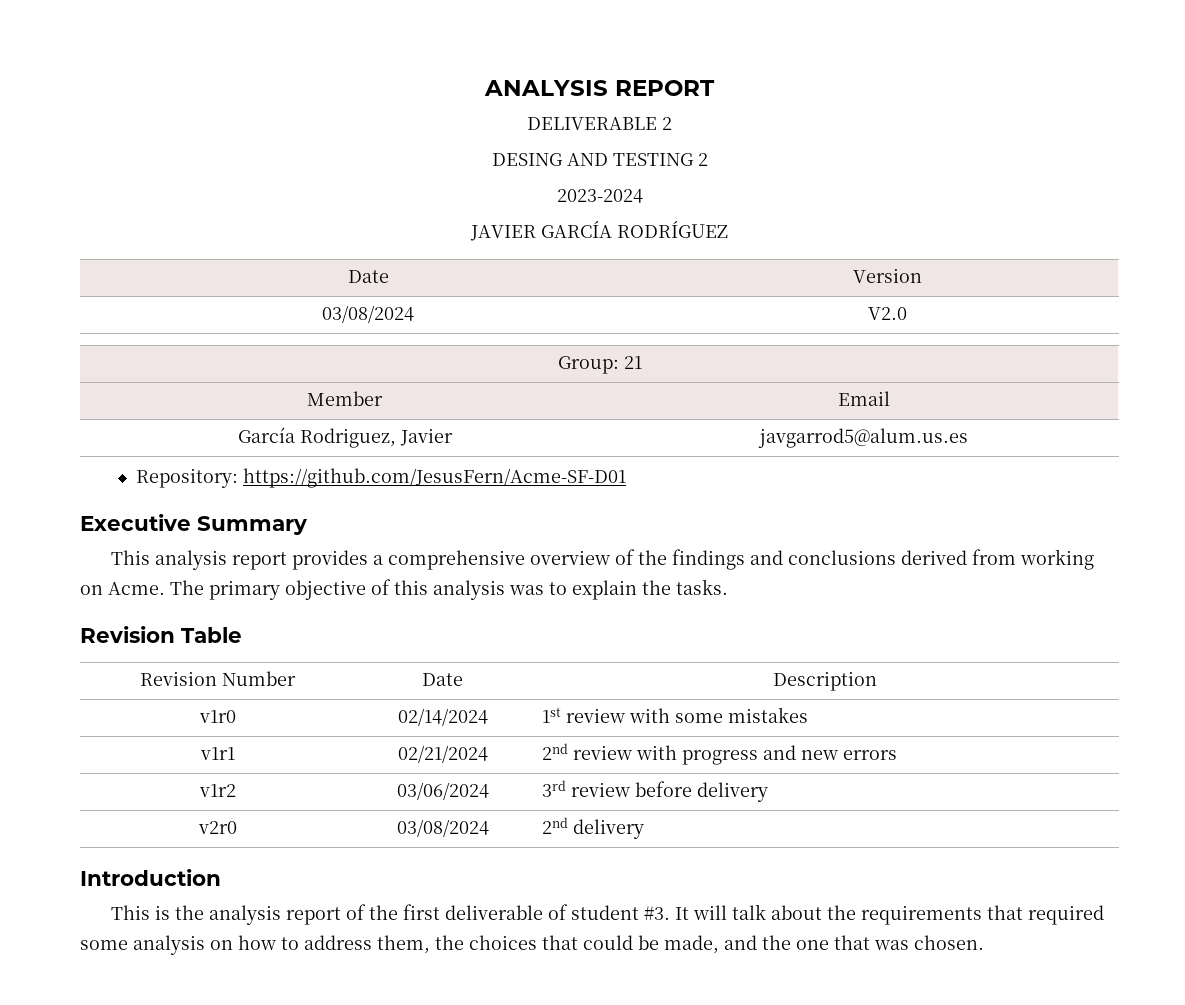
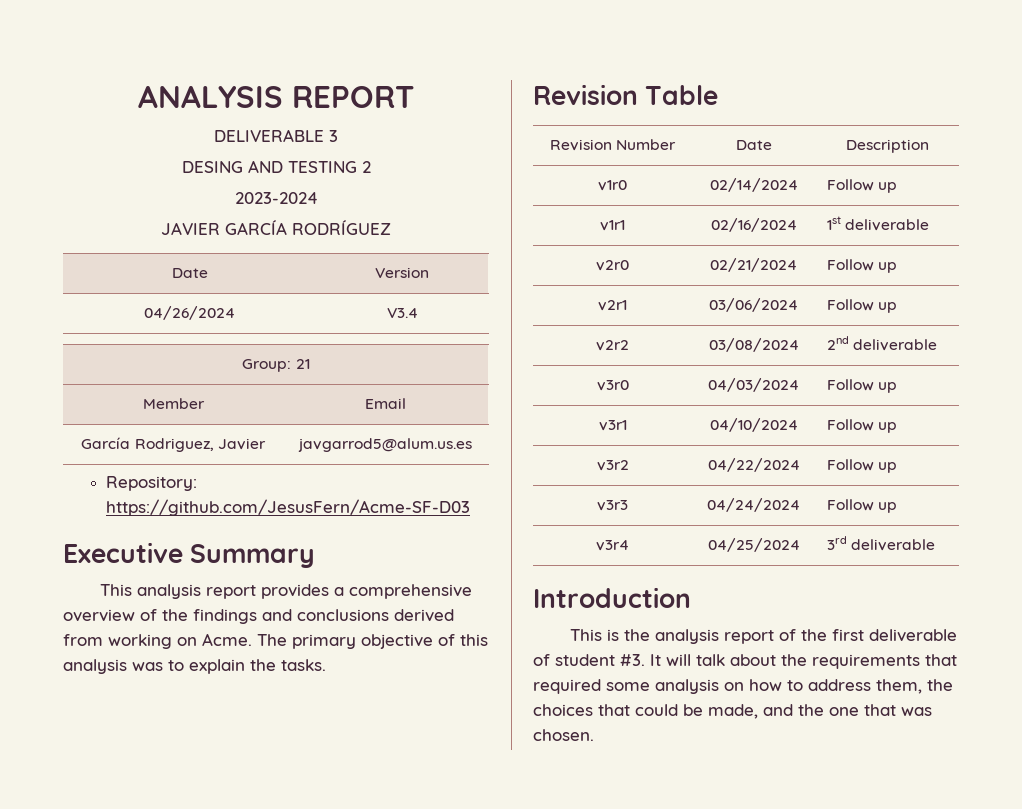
[662,117,672,130] 2 -> [329,130,338,142] 3
[322,305,414,323] [867,307,907,320] 03/08/2024 | V2.0 -> [144,306,235,320] [386,308,418,318] 04/26/2024 | V3.4
[242,468,626,488] https://github.com/JesusFern/Acme-SF-D01 -> [105,499,470,516] https://github.com/JesusFern/Acme-SF-D03
[541,707,808,723] [199,747,235,760] [397,745,488,763] [541,743,897,765] [198,784,236,797] [396,782,489,800] [541,780,768,802] [197,821,237,834] [396,819,489,837] [541,817,644,839] 1st review with some mistakes // v1r1 | 02/21/2024 | 2nd review with progress and new errors // v1r2 | 03/06/2024 | 3rd review before delivery // v2r0 | 03/08/2024 | 2nd delivery -> [827,179,898,193] [600,220,625,231] [710,218,797,232] [827,216,930,231] [596,260,629,271] [710,258,797,272] [827,259,898,273] [598,300,627,311] [709,298,798,312] [827,299,898,313] [596,340,629,351] [708,338,799,352] [827,336,938,351] [596,380,629,391] [708,378,799,392] [827,379,898,393] [598,420,627,431] [709,418,798,432] [827,419,898,433] [596,460,629,471] [707,458,800,472] [827,459,898,473] [597,500,628,511] [707,498,800,512] [827,499,898,513] [596,540,629,551] [707,538,800,552] [827,536,936,551] Follow up // v1r1 | 02/16/2024 | 1st deliverable // v2r0 | 02/21/2024 | Follow up // v2r1 | 03/06/2024 | Follow up // v2r2 | 03/08/2024 | 2nd deliverable // v3r0 | 04/03/2024 | Follow up // v3r1 | 04/10/2024 | Follow up // v3r2 | 04/22/2024 | Follow up // v3r3 | 04/24/2024 | Follow up // v3r4 | 04/25/2024 | 3rd deliverable

